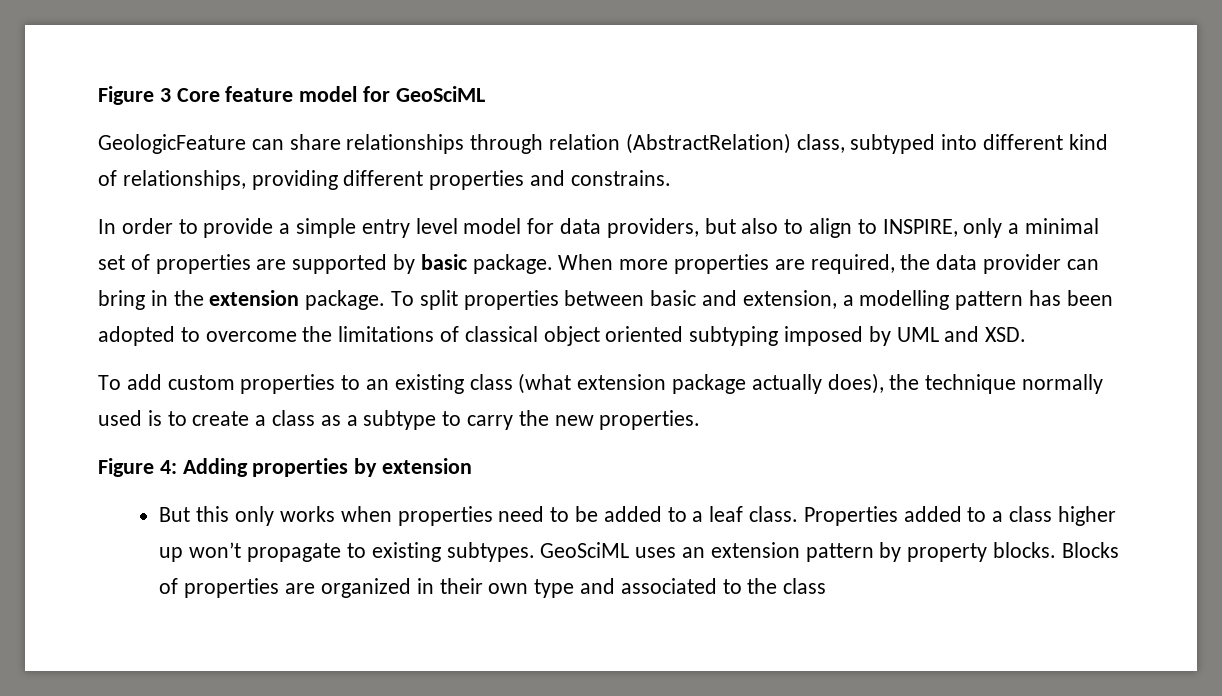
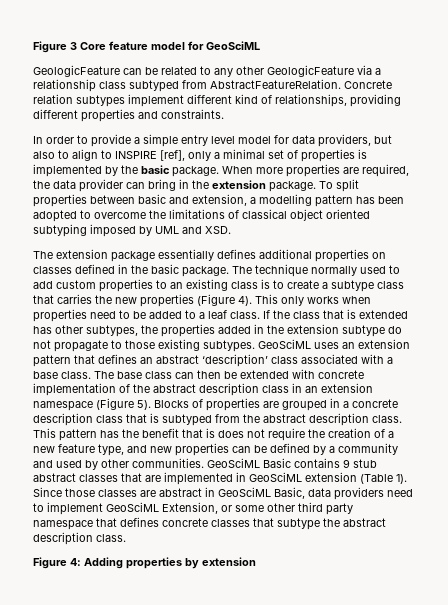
[289,133,978,154] share relationships through relation (AbstractRelation) class, subtyped into -> [145,65,381,77] [33,79,392,92] [33,94,184,107] be related to any other GeologicFeature via a relationship class subtyped from AbstractFeatureRelation. Concrete relation subtypes implement
[570,170,671,186] constrains. -> [161,109,224,119] constraints.
[882,219,958,237] INSPIRE, -> [115,150,185,161] INSPIRE [ref],
[256,254,416,274] are supported by -> [358,149,367,159] [33,164,138,177] is implemented by the
[98,375,121,390] To -> [33,249,386,262] [33,264,400,277] The extension package essentially defines additional properties on classes defined in the basic package. The technique normally used to
[518,373,1104,394] [98,410,701,430] [98,458,473,477] [159,506,230,522] (what extension package actually does), the technique normally used is to create a class as a subtype to carry the new properties. // Figure 4: Adding properties by extension // But this -> [261,279,404,292] [33,294,278,307] is to create a subtype class that carries the new properties (Figure 4). This
[803,506,1116,526] [159,542,242,562] Properties added to a class higher up won’t -> [263,309,408,319] [33,324,402,337] [33,340,51,349] If the class that is extended has other subtypes, the properties added in the extension subtype do not
(366, 550) none -> [125,340,155,349] those
[879,542,1119,562] [159,578,827,598] by property blocks. Blocks of properties are organized in their own type and associated to the class -> [74,354,393,367] [33,369,364,379] [33,383,373,396] [33,398,398,411] [33,413,402,426] [33,428,394,441] [33,443,398,456] [33,458,377,470] [33,472,407,485] [33,487,413,500] [33,502,353,515] [33,517,386,530] [33,532,126,545] [33,557,256,569] that defines an abstract ‘description’ class associated with a base class. The base class can then be extended with concrete implementation of the abstract description class in an extension namespace (Figure 5). Blocks of properties are grouped in a concrete description class that is subtyped from the abstract description class. This pattern has the benefit that is does not require the creation of a new feature type, and new properties can be defined by a community and used by other communities. GeoSciML Basic contains 9 stub abstract classes that are implemented in GeoSciML extension (Table 1). Since those classes are abstract in GeoSciML Basic, data providers need to implement GeoSciML Extension, or some other third party namespace that defines concrete classes that subtype the abstract description class. // Figure 4: Adding properties by extension

